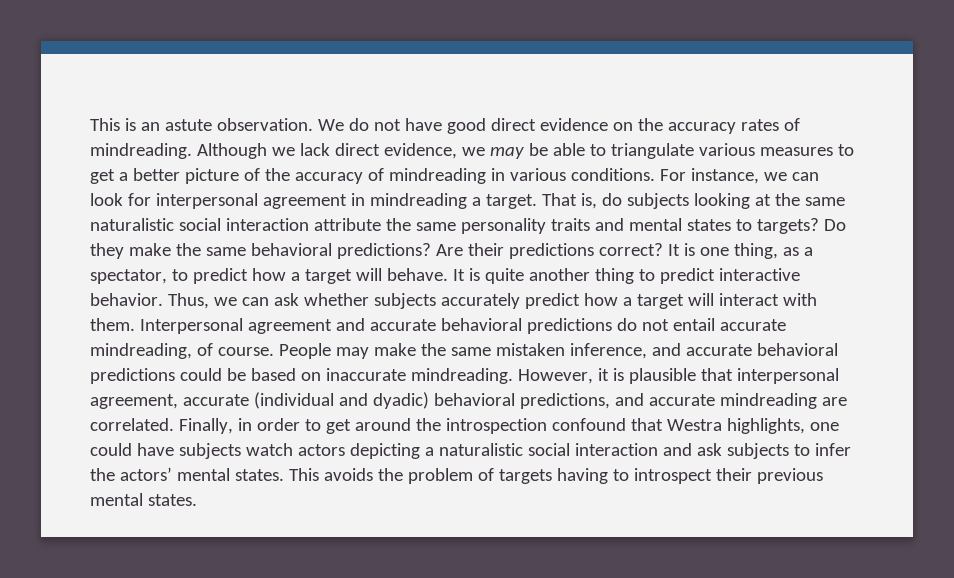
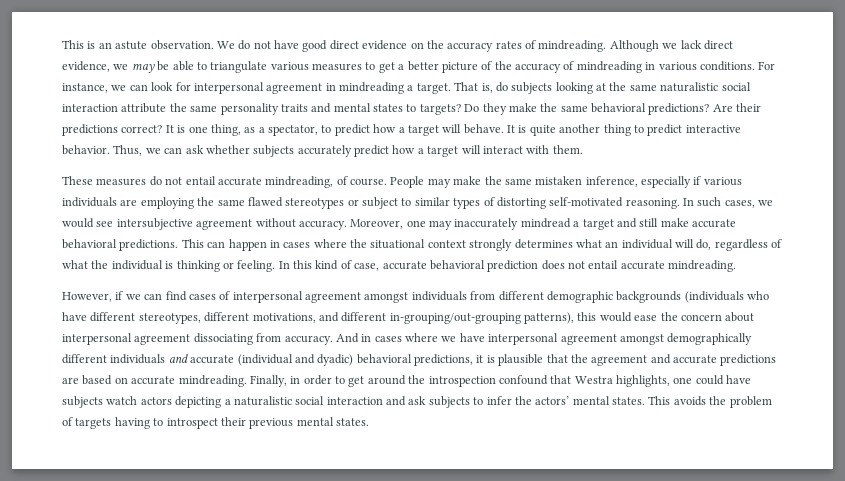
[139,318,612,334] Interpersonal agreement and accurate behavioral predictions -> [62,176,147,186] // These measures
[651,343,838,356] [90,368,839,384] [90,394,178,409] and accurate behavioral predictions could be based on inaccurate mindreading. However, it is plausible that interpersonal agreement, -> [641,176,742,188] [62,197,774,209] [62,218,736,230] [62,239,783,251] [62,260,737,272] [62,291,769,303] [62,312,755,324] [62,333,753,345] [62,354,188,364] especially if various individuals are employing the same flawed stereotypes or subject to similar types of distorting self-motivated reasoning. In such cases, we would see intersubjective agreement without accuracy. Moreover, one may inaccurately mindread a target and still make accurate behavioral predictions. This can happen in cases where the situational context strongly determines what an individual will do, regardless of what the individual is thinking or feeling. In this kind of case, accurate behavioral prediction does not entail accurate mindreading. // However, if we can find cases of interpersonal agreement amongst individuals from different demographic backgrounds (individuals who have different stereotypes, different motivations, and different in-grouping/out-grouping patterns), this would ease the concern about interpersonal agreement dissociating from accuracy. And in cases where we have interpersonal agreement amongst demographically different individuals and
[614,393,847,409] [90,418,174,431] and accurate mindreading are correlated. -> [476,354,777,366] [62,375,247,387] it is plausible that the agreement and accurate predictions are based on accurate mindreading.

